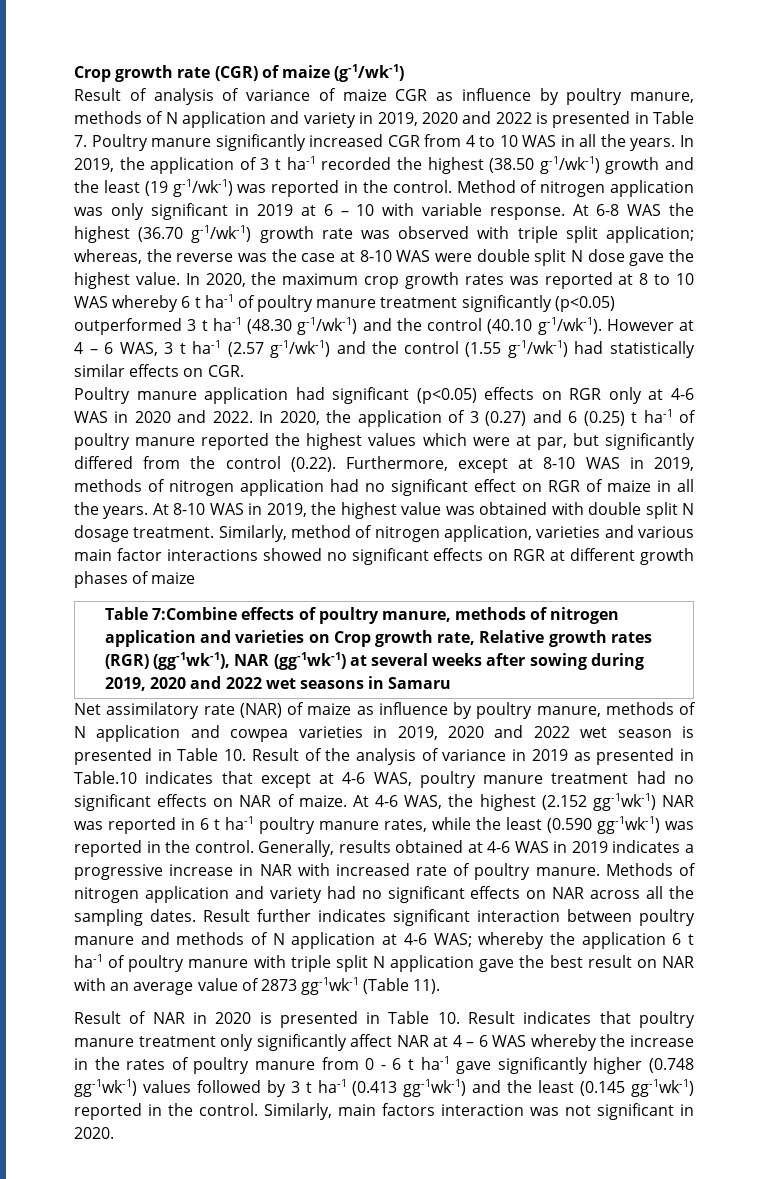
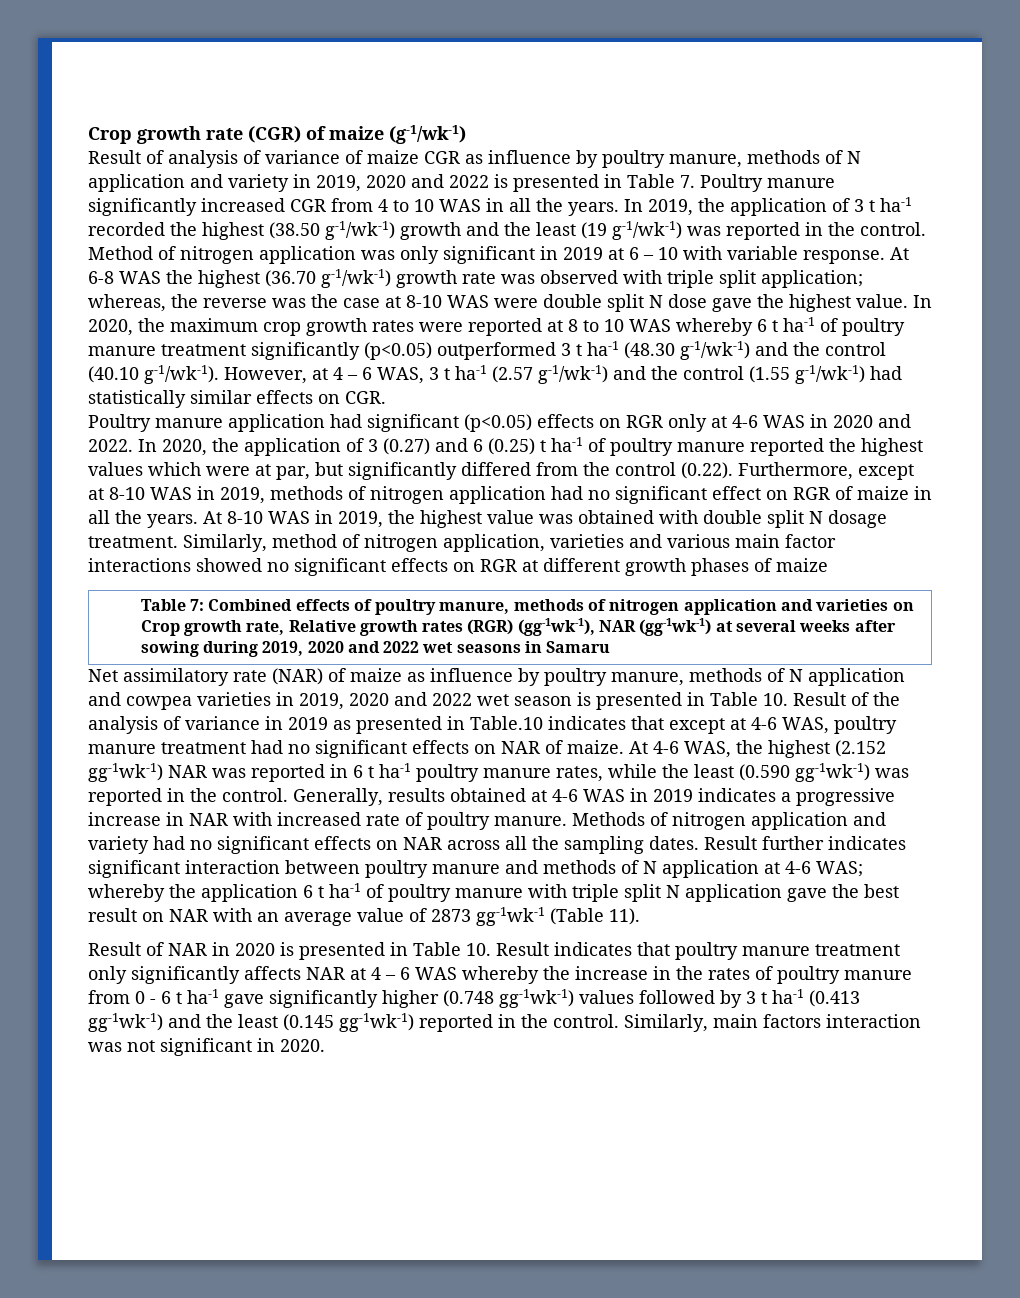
[509,276,539,285] was -> [419,322,463,332] were
[606,319,674,331] However -> [224,367,307,384] However,
[152,607,238,620] 7:Combine -> [189,599,293,611] 7: Combined
[350,1034,393,1047] affect -> [244,966,301,980] affects

